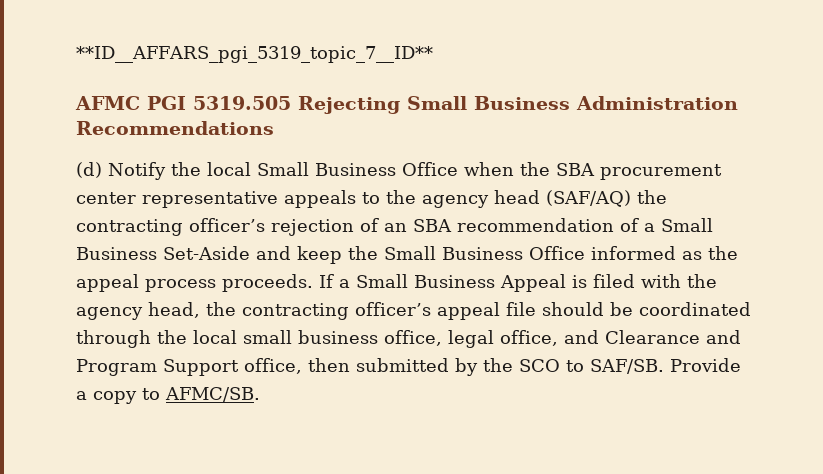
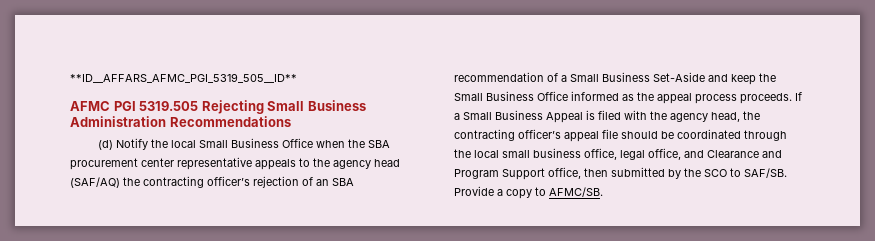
[76,46,433,63] **ID__AFFARS_pgi_5319_topic_7__ID** -> [70,73,297,83] **ID__AFFARS_AFMC_PGI_5319_505__ID**

